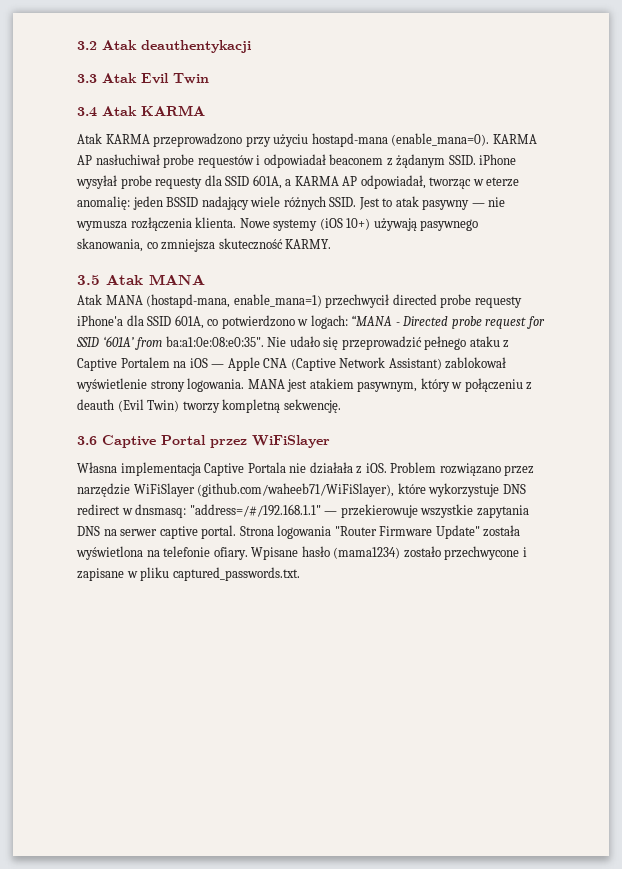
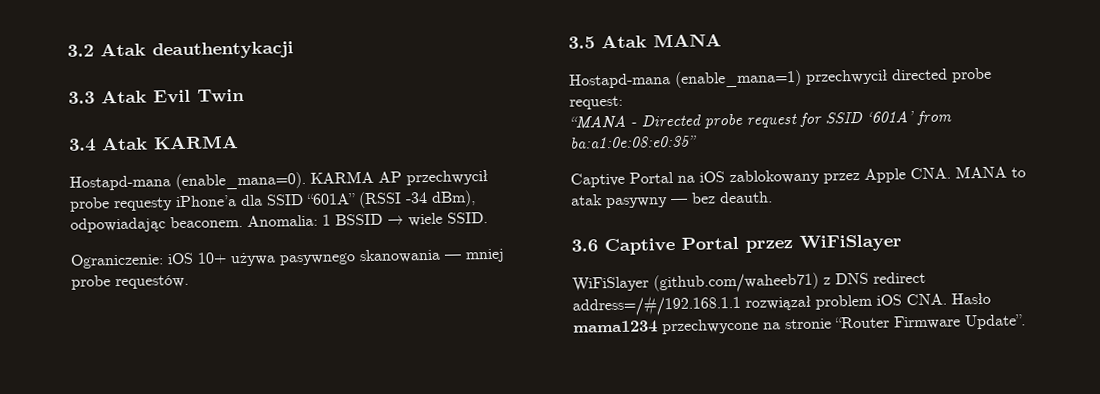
[77,133,537,147] [77,154,517,168] [76,175,520,189] [77,196,506,210] [76,217,479,231] [77,238,332,252] [77,274,205,285] [77,294,522,308] [77,315,348,329] Atak KARMA przeprowadzono przy użyciu hostapd-mana (enable_mana=0). KARMA AP nasłuchiwał probe requestów i odpowiadał beaconem z żądanym SSID. iPhone wysyłał probe requesty dla SSID 601A, a KARMA AP odpowiadał, tworząc w eterze anomalię: jeden BSSID nadający wiele różnych SSID. Jest to atak pasywny — nie wymusza rozłączenia klienta. Nowe systemy (iOS 10+) używają pasywnego skanowania, co zmniejsza skuteczność KARMY. // 3.5 Atak MANA // Atak MANA (hostapd-mana, enable_mana=1) przechwycił directed probe requesty iPhone'a dla SSID 601A, co potwierdzono w logach: -> [69,170,488,191] [69,190,476,212] [70,212,488,233] [70,248,505,269] [71,274,189,290] [568,33,722,49] [569,67,992,89] [569,95,623,110] Hostapd-mana (enable_mana=0). KARMA AP przechwycił probe requesty iPhone’a dla SSID “601A” (RSSI -34 dBm), odpowiadając beaconem. Anomalia: 1 BSSID → wiele SSID. // Ograniczenie: iOS 10+ używa pasywnego skanowania — mniej probe requestów. // 3.5 Atak MANA // Hostapd-mana (enable_mana=1) przechwycił directed probe request: //
[165,336,510,350] [77,357,507,371] [76,378,533,392] [77,399,341,413] ba:a1:0e:08:e0:35". Nie udało się przeprowadzić pełnego ataku z Captive Portalem na iOS — Apple CNA (Captive Network Assistant) zablokował wyświetlenie strony logowania. MANA jest atakiem pasywnym, który w połączeniu z deauth (Evil Twin) tworzy kompletną sekwencję. -> [570,135,697,149] [570,165,1026,188] [570,191,773,209] ba:a1:0e:08:e0:35” // Captive Portal na iOS zablokowany przez Apple CNA. MANA to atak pasywny — bez deauth.
[77,462,535,476] [77,483,526,497] [77,504,529,518] [77,525,521,539] [76,546,527,560] [77,567,300,581] Własna implementacja Captive Portala nie działała z iOS. Problem rozwiązano przez narzędzie WiFiSlayer (github.com/waheeb71/WiFiSlayer), które wykorzystuje DNS redirect w dnsmasq: "address=/#/192.168.1.1" — przekierowuje wszystkie zapytania DNS na serwer captive portal. Strona logowania "Router Firmware Update" została wyświetlona na telefonie ofiary. Wpisane hasło (mama1234) zostało przechwycone i zapisane w pliku captured_passwords.txt. -> [572,271,926,294] [572,292,991,317] [573,314,1026,335] WiFiSlayer (github.com/waheeb71) z DNS redirect address=/#/192.168.1.1 rozwiązał problem iOS CNA. Hasło mama1234 przechwycone na stronie “Router Firmware Update”.

